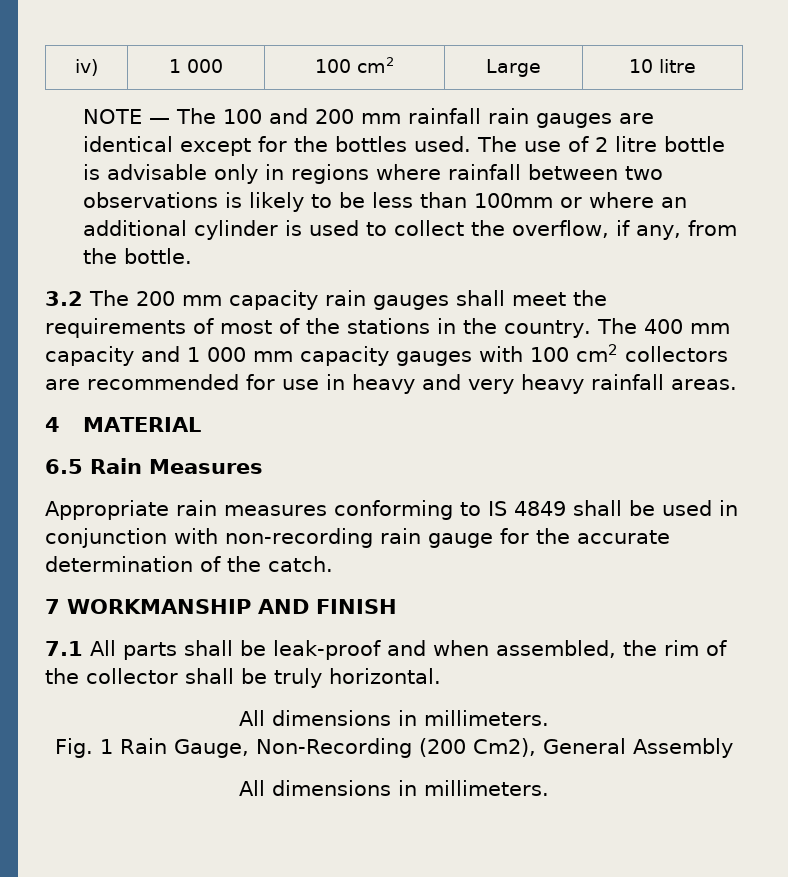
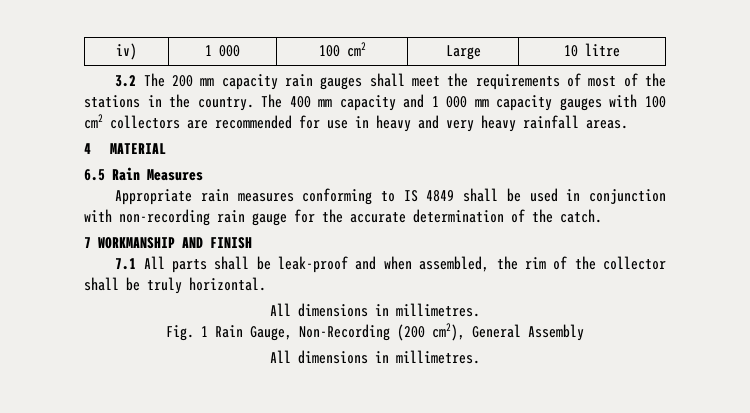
[82,108,654,128] [82,136,725,156] [82,164,663,184] [82,192,687,212] [82,220,737,240] [82,248,192,264] // NOTE — The 100 and 200 mm rainfall rain gauges are identical except for the bottles used. The use of 2 litre bottle is advisable only in regions where rainfall between two observations is likely to be less than 100mm or where an additional cylinder is used to collect the overflow, if any, from the bottle. -> (620, 50) none
[424,710,549,726] millimeters. -> [396,303,480,317] millimetres.
[473,738,537,757] Cm2), -> [432,323,465,341] cm2),
[424,780,549,796] millimeters. -> [396,350,480,364] millimetres.

